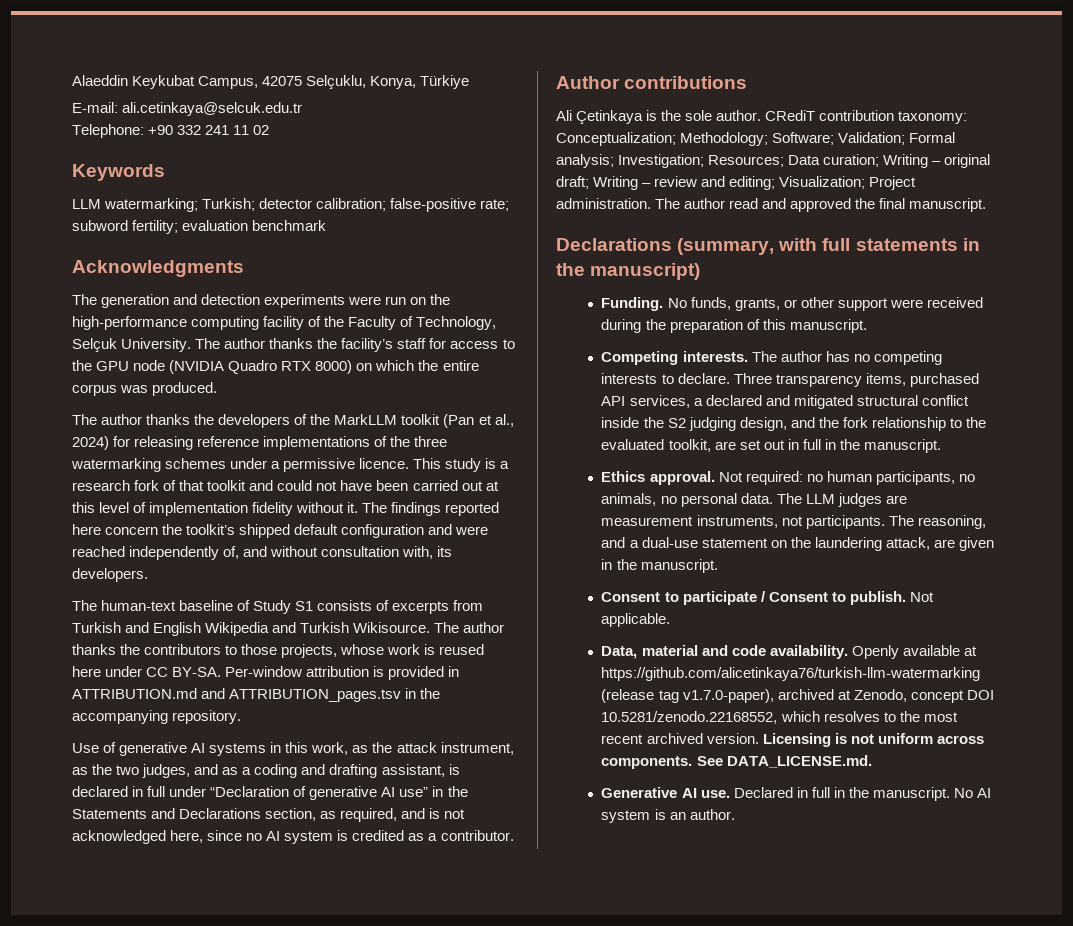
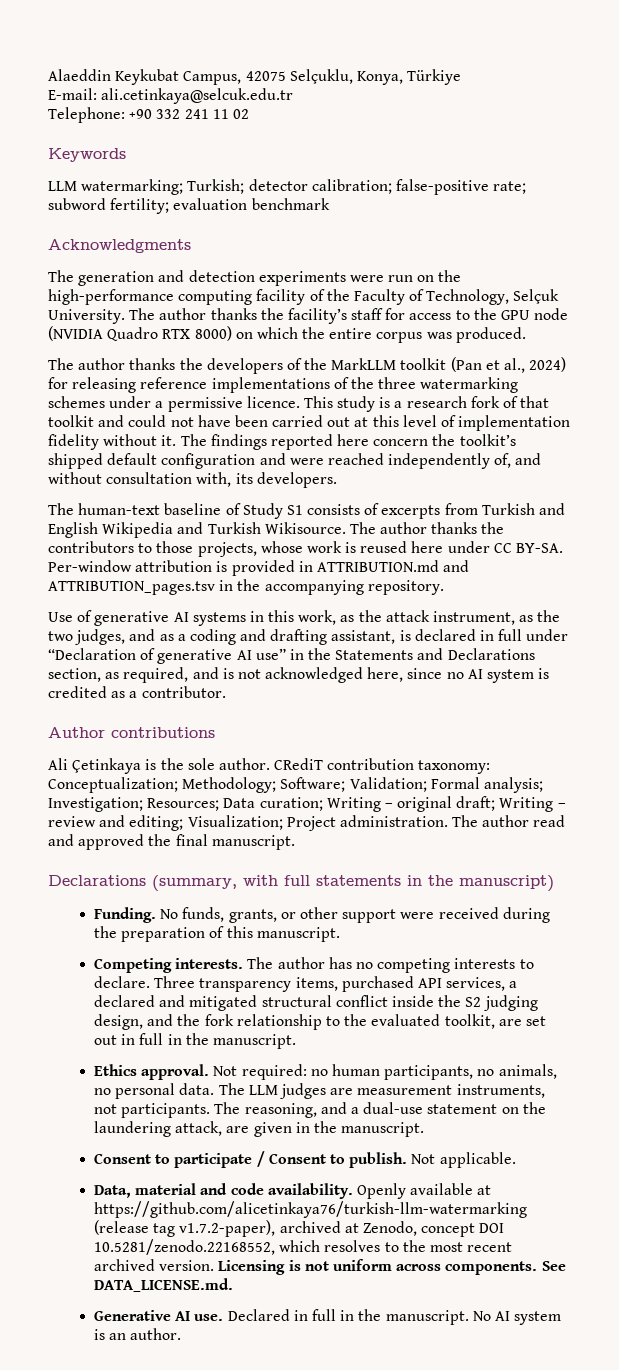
[682,689,774,703] v1.7.0-paper), -> [179,1220,276,1237] v1.7.2-paper),

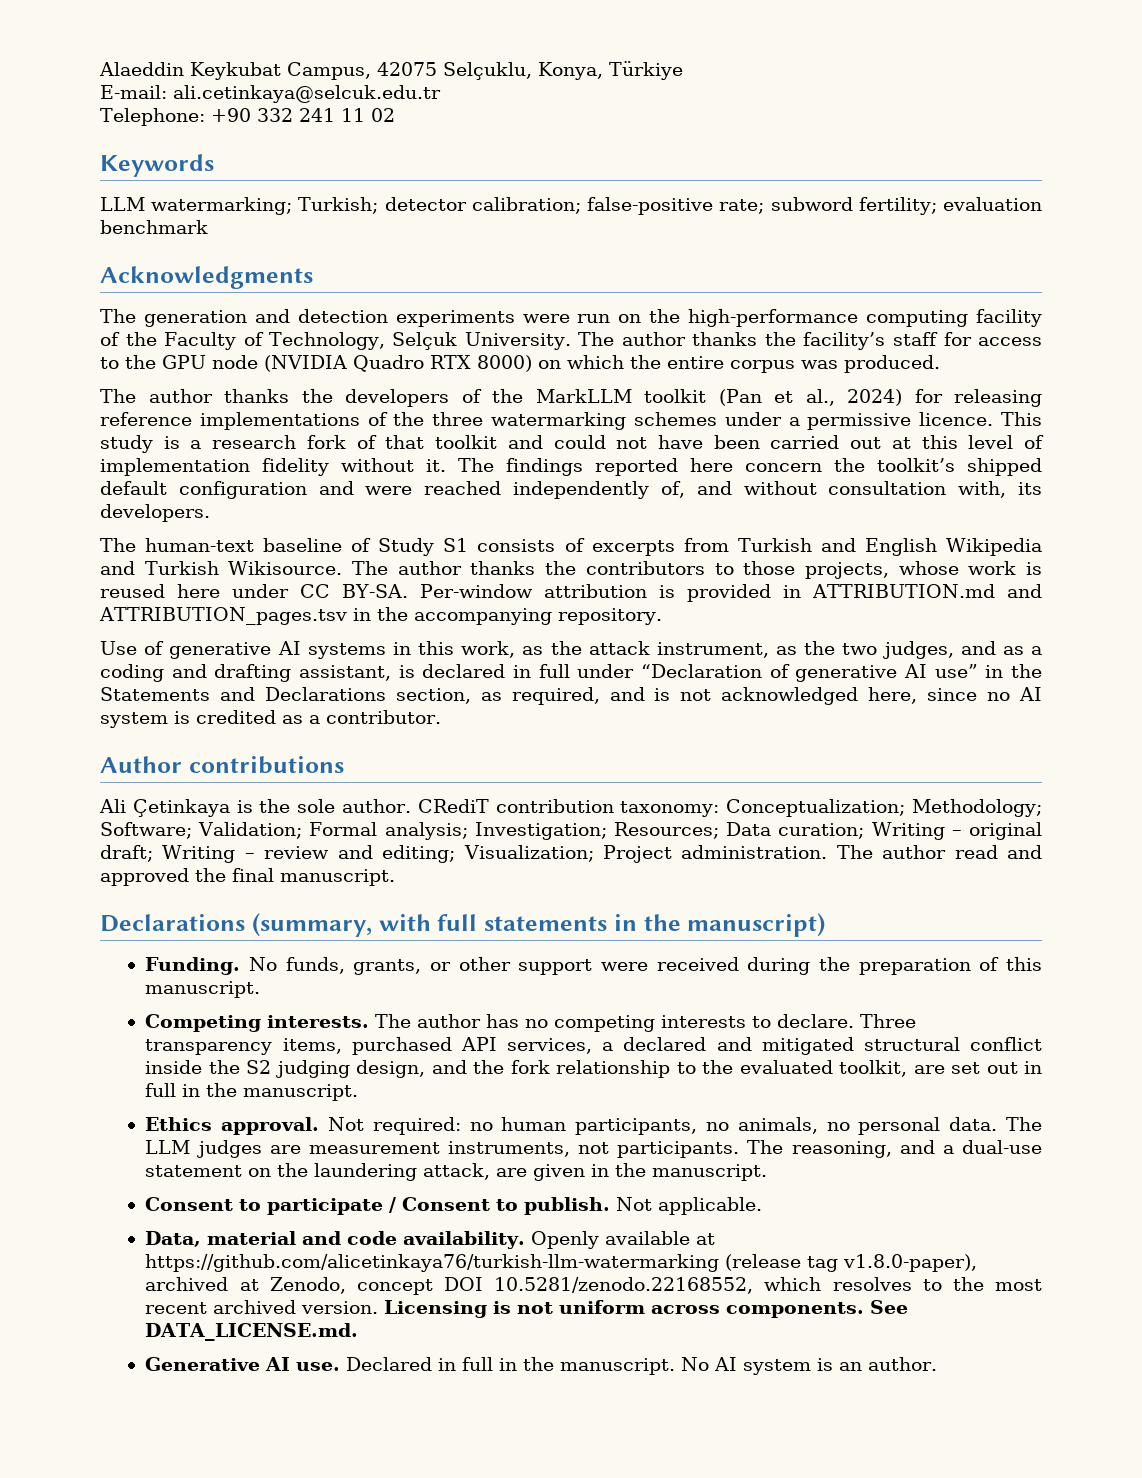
[179,1220,276,1237] v1.7.2-paper), -> [843,1254,978,1272] v1.8.0-paper),

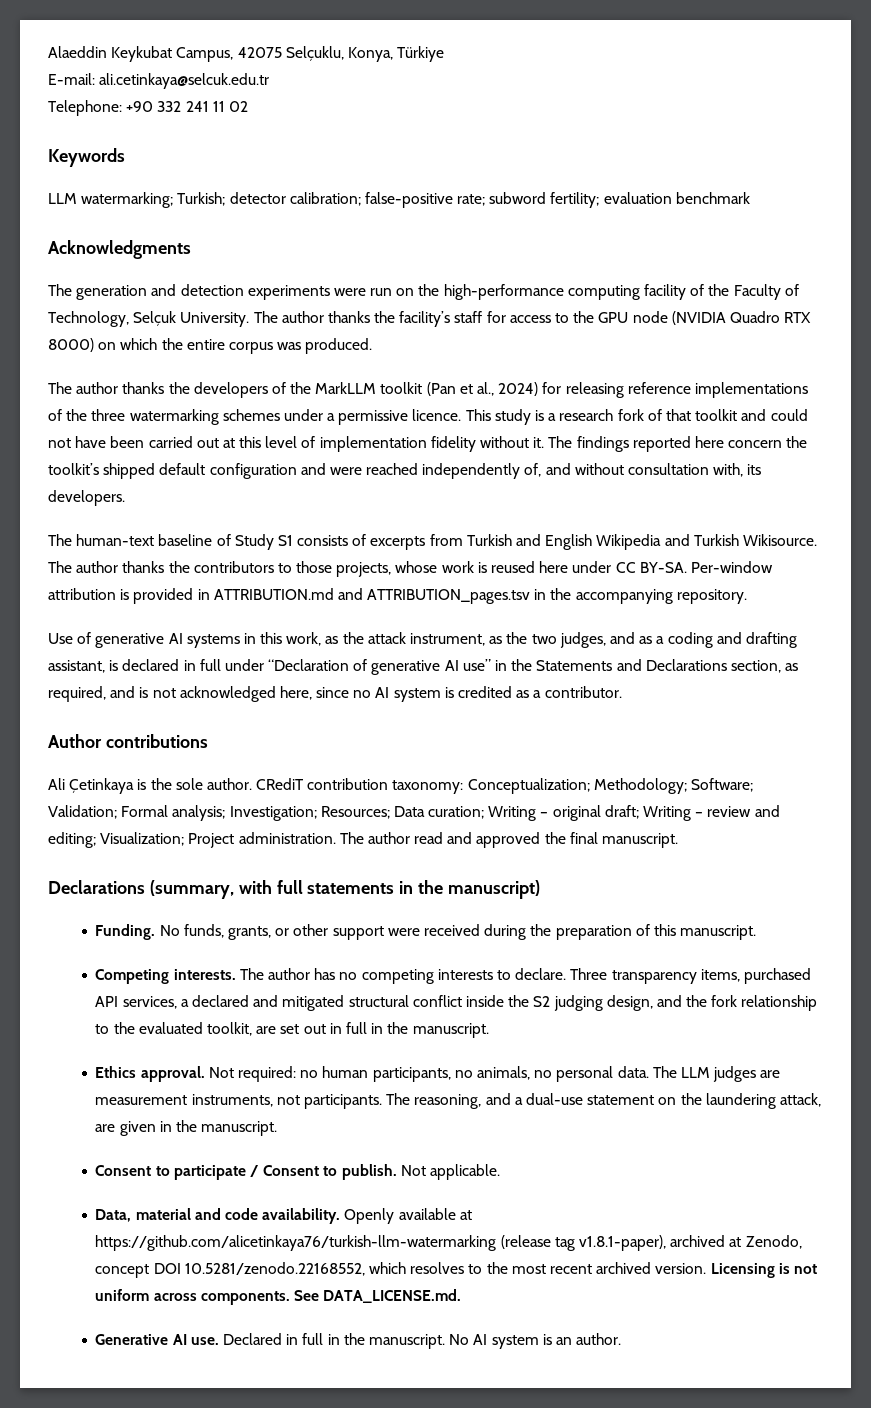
[843,1254,978,1272] v1.8.0-paper), -> [579,1235,667,1251] v1.8.1-paper),

